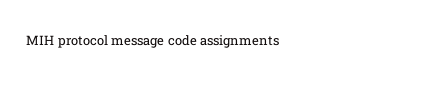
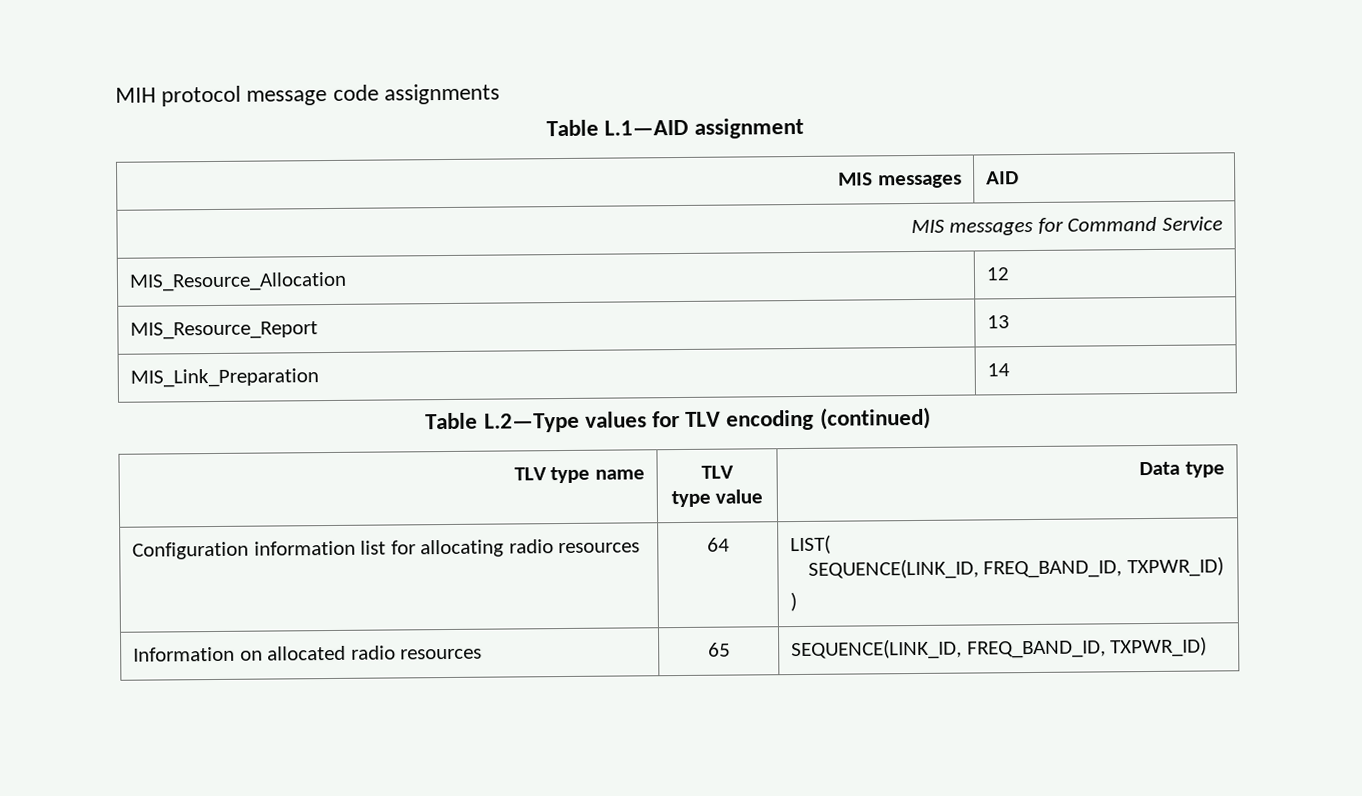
(280, 41) none -> [545,117,805,139] [838,172,963,189] [985,171,1019,185] [910,216,1224,236] [128,271,347,292] [985,267,1010,281] [129,321,318,340] [986,315,1010,329] [129,368,319,388] [986,363,1010,377] [425,406,931,433] [513,466,646,484] [701,465,734,479] [670,489,764,508] [1139,461,1226,478] [131,539,641,560] [706,537,730,552] [789,534,831,555] [807,556,1224,580] [789,592,797,612] [132,645,483,662] [707,642,731,657] [790,636,1208,661] // Table L.1—AID assignment // MIS messages | AID // MIS messages for Command Service // MIS_Resource_Allocation | 12 // MIS_Resource_Report | 13 // MIS_Link_Preparation | 14 // Table L.2—Type values for TLV encoding (continued) // TLV type name | TLV // type value | Data type // Configuration information list for allocating radio resources | 64 | LIST( // SEQUENCE(LINK_ID, FREQ_BAND_ID, TXPWR_ID) // ) // Information on allocated radio resources | 65 | SEQUENCE(LINK_ID, FREQ_BAND_ID, TXPWR_ID)

